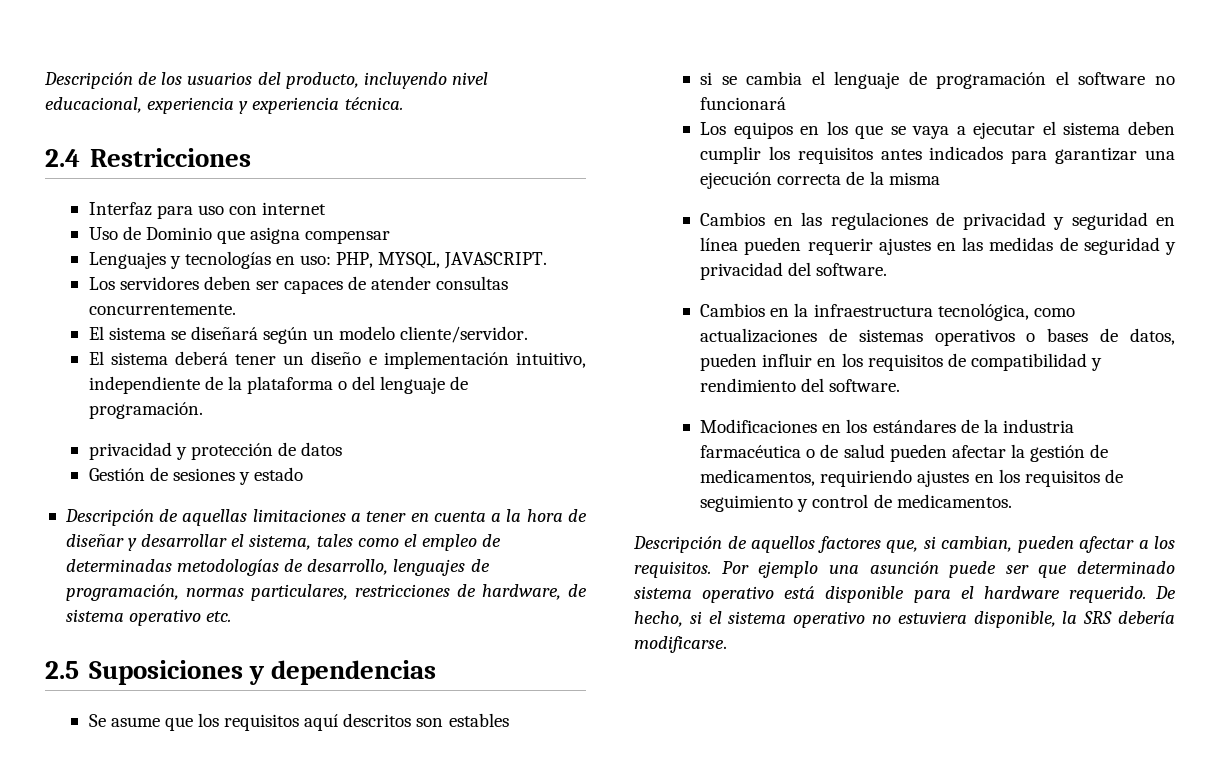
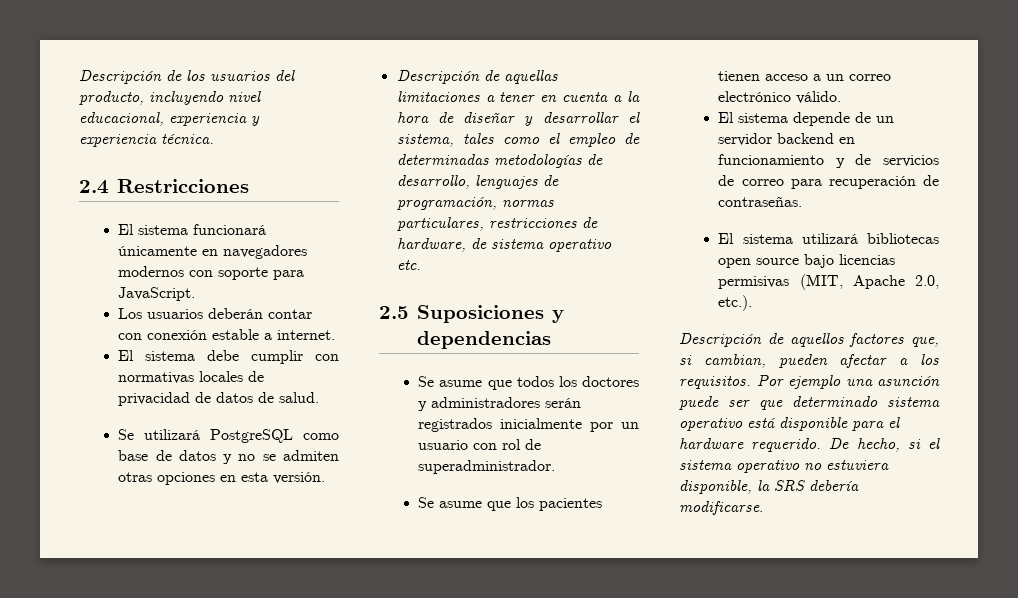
[88,202,327,219] [88,226,391,244] [88,251,548,269] [88,276,509,294] [88,304,236,315] [88,326,529,344] [88,351,586,369] [88,376,469,394] [88,402,203,419] [88,442,343,460] [88,467,304,485] Interfaz para uso con internet // Uso de Dominio que asigna compensar // Lenguajes y tecnologías en uso: PHP, MYSQL, JAVASCRIPT. // Los servidores deben ser capaces de atender consultas concurrentemente. // El sistema se diseñará según un modelo cliente/servidor. // El sistema deberá tener un diseño e implementación intuitivo, independiente de la plataforma o del lenguaje de programación. // privacidad y protección de datos // Gestión de sesiones y estado -> [118,224,267,235] [118,245,308,259] [118,266,305,280] [118,287,196,301] [118,308,313,319] [118,329,336,340] [118,350,339,364] [118,371,265,384] [118,392,320,406] [118,429,339,443] [118,450,339,464] [118,472,326,485] El sistema funcionará únicamente en navegadores modernos con soporte para JavaScript. // Los usuarios deberán contar con conexión estable a internet. // El sistema debe cumplir con normativas locales de privacidad de datos de salud. // Se utilizará PostgreSQL como base de datos y no se admiten otras opciones en esta versión.
[197,713,509,731] [700,71,1175,89] [700,97,787,110] [700,121,1175,139] [700,146,1175,164] [700,171,940,189] [700,212,1175,230] [700,237,1176,255] [700,262,888,280] [700,303,1075,321] [700,328,1175,346] [700,353,1103,371] [700,378,901,392] [700,419,1074,433] [700,444,1109,462] [700,469,1123,487] [700,494,1012,512] los requisitos aquí descritos son estables // si se cambia el lenguaje de programación el software no funcionará // Los equipos en los que se vaya a ejecutar el sistema deben cumplir los requisitos antes indicados para garantizar una ejecución correcta de la misma // Cambios en las regulaciones de privacidad y seguridad en línea pueden requerir ajustes en las medidas de seguridad y privacidad del software. // Cambios en la infraestructura tecnológica, como actualizaciones de sistemas operativos o bases de datos, pueden influir en los requisitos de compatibilidad y rendimiento del software. // Modificaciones en los estándares de la industria farmacéutica o de salud pueden afectar la gestión de medicamentos, requiriendo ajustes en los requisitos de seguimiento y control de medicamentos. -> [516,376,639,387] [418,397,582,411] [418,418,639,432] [418,439,542,450] [418,460,556,474] [418,497,603,511] [718,71,892,81] [718,91,842,104] [718,112,895,126] [718,133,856,146] [718,154,939,168] [718,175,939,189] [718,196,803,207] [718,233,939,244] [718,254,896,268] [718,274,939,290] [718,295,753,311] todos los doctores y administradores serán registrados inicialmente por un usuario con rol de superadministrador. // Se asume que los pacientes tienen acceso a un correo electrónico válido. // El sistema depende de un servidor backend en funcionamiento y de servicios de correo para recuperación de contraseñas. // El sistema utilizará bibliotecas open source bajo licencias permisivas (MIT, Apache 2.0, etc.).

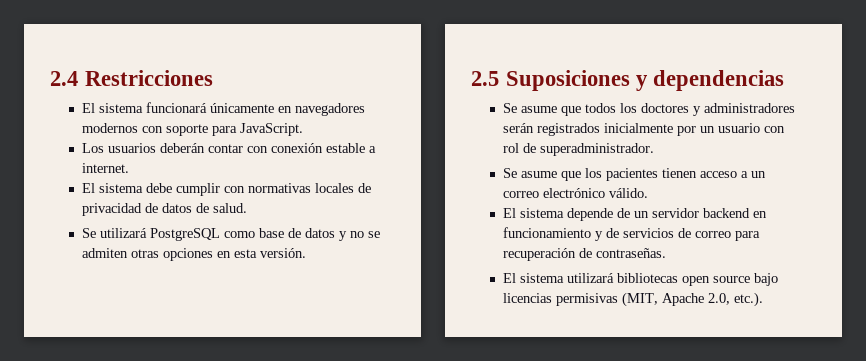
[79,70,295,84] [79,91,261,105] [79,112,260,126] [79,134,214,147] Descripción de los usuarios del producto, incluyendo nivel educacional, experiencia y experiencia técnica. // -> (50, 78) none
[396,70,558,84] [396,91,640,102] [396,112,640,126] [396,133,640,147] [396,154,603,168] [396,175,559,189] [396,197,554,210] [396,217,598,231] [396,238,612,252] [396,260,421,270] // Descripción de aquellas limitaciones a tener en cuenta a la hora de diseñar y desarrollar el sistema, tales como el empleo de determinadas metodologías de desarrollo, lenguajes de programación, normas particulares, restricciones de hardware, de sistema operativo etc. -> (307, 253) none
[679,333,939,347] [679,354,939,368] [679,374,940,389] [679,396,940,410] [679,417,900,431] [679,438,940,452] [679,460,889,473] [679,480,859,494] [679,501,763,515] // Descripción de aquellos factores que, si cambian, pueden afectar a los requisitos. Por ejemplo una asunción puede ser que determinado sistema operativo está disponible para el hardware requerido. De hecho, si el sistema operativo no estuviera disponible, la SRS debería modificarse. -> (764, 299) none

